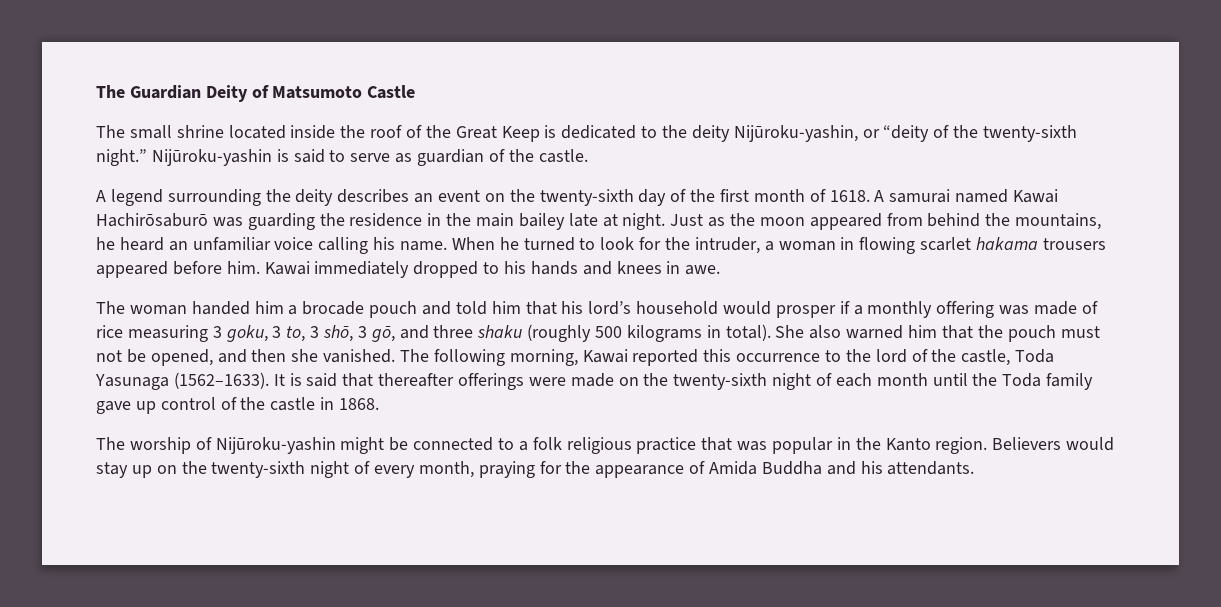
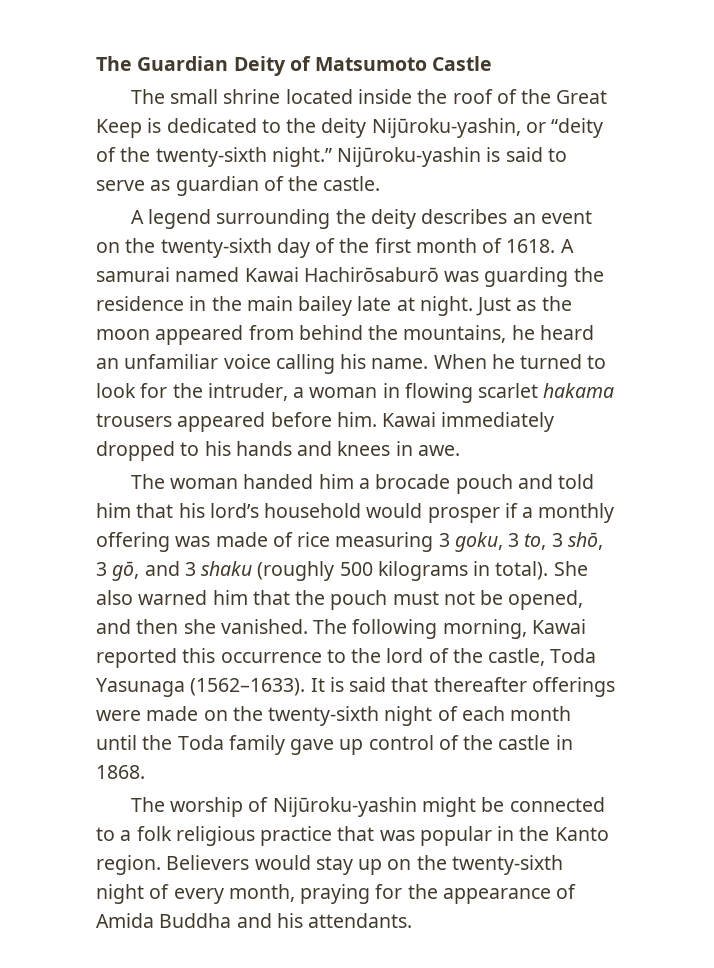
[433,325,474,338] three -> [184,562,196,576] 3

